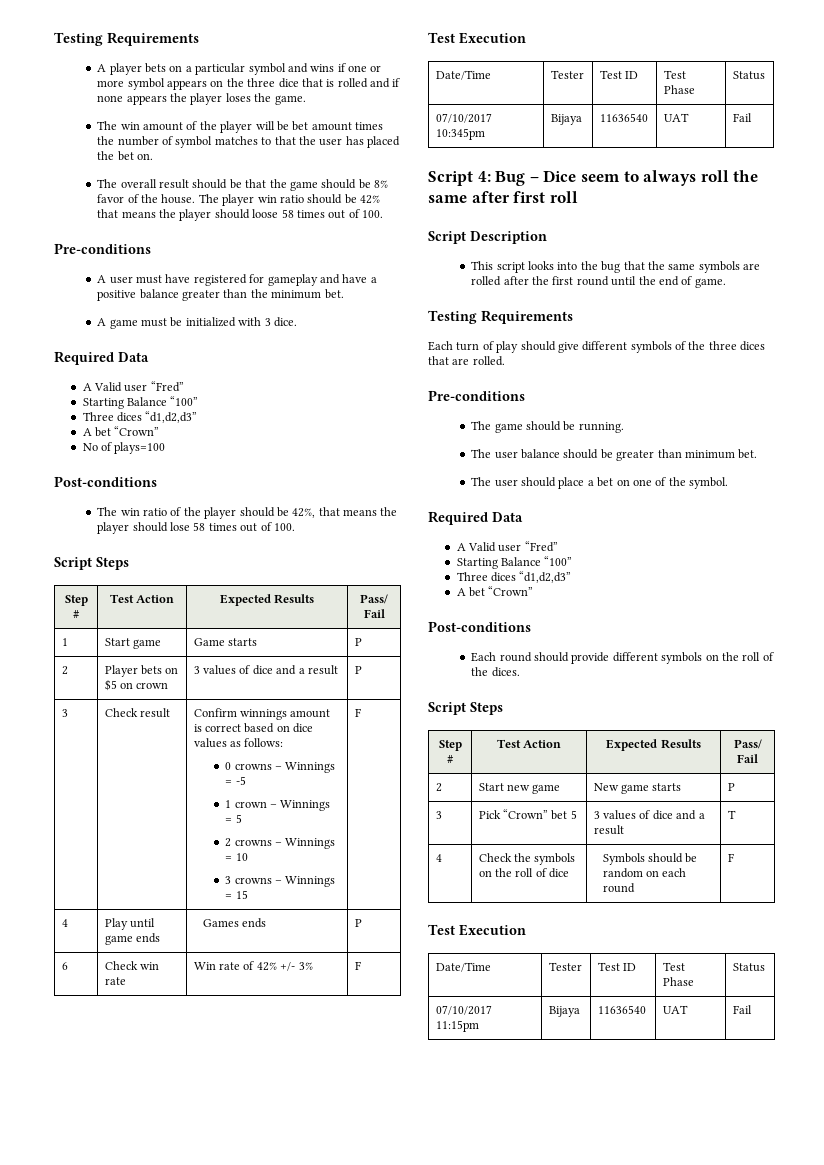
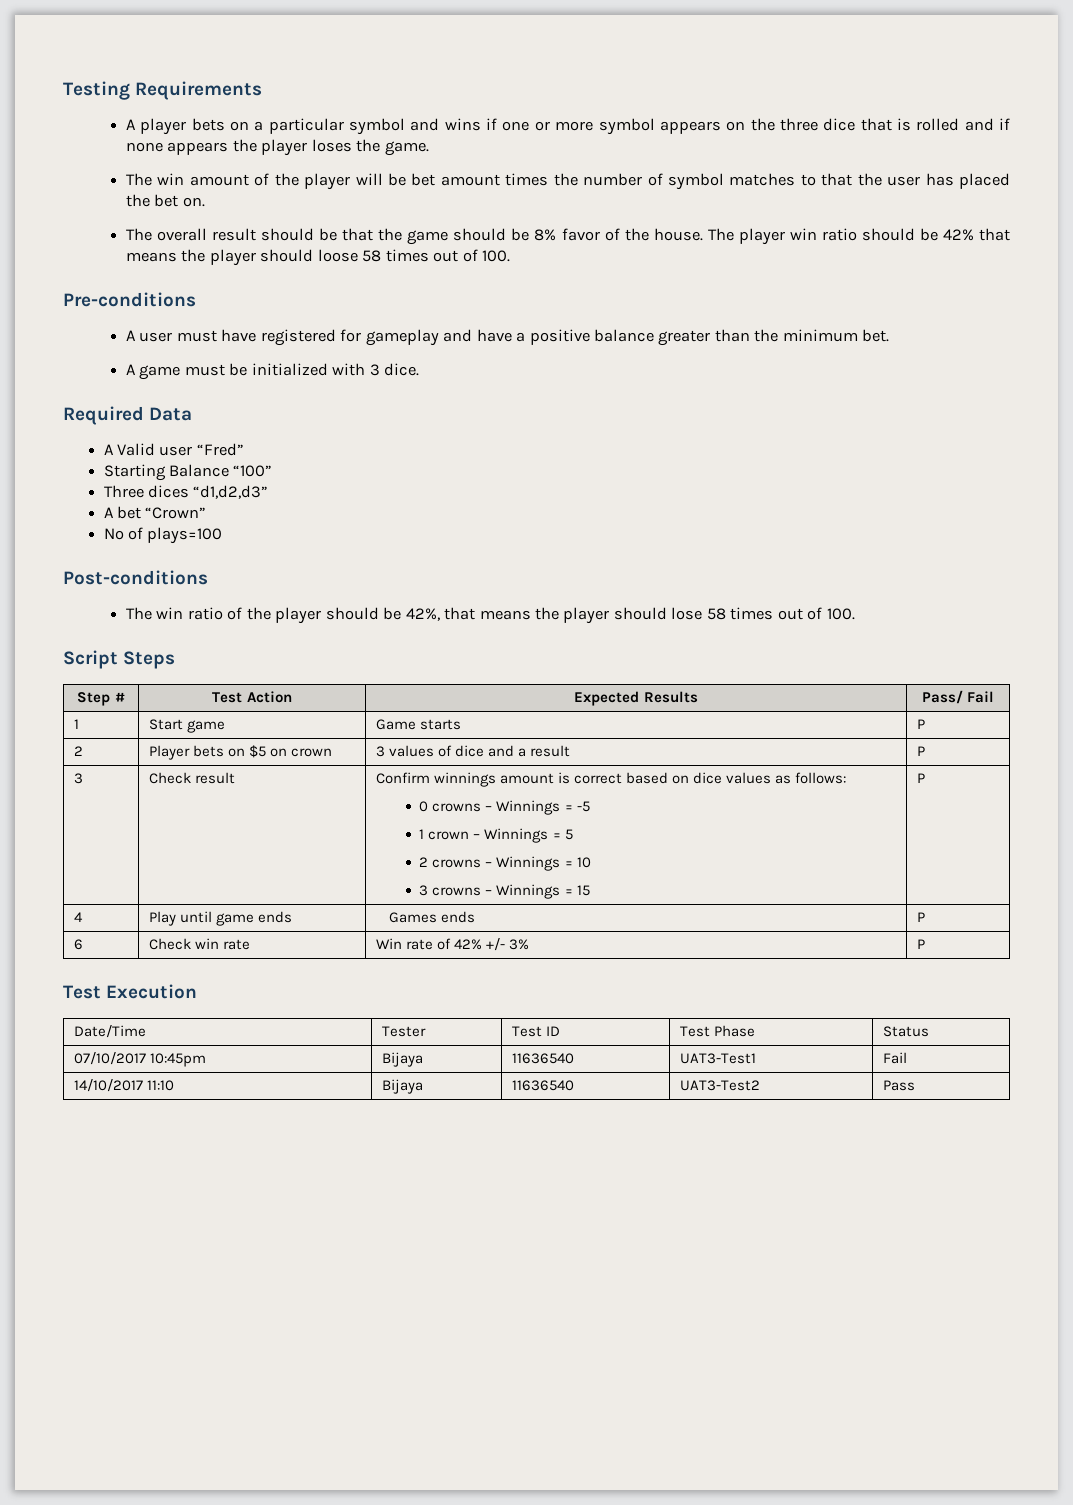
[354,708,361,717] F -> [916,773,925,783] P
[354,961,361,970] F -> [916,939,925,949] P
[435,128,485,140] [550,114,582,125] [599,113,648,122] [663,113,689,122] [732,113,752,122] [428,170,759,186] [428,191,578,203] [428,231,547,244] [471,261,761,273] [471,276,726,288] [428,310,573,324] [428,341,766,353] [428,356,505,366] [428,390,525,401] [471,421,624,433] [471,449,758,461] [471,477,729,489] [428,511,523,525] [456,541,558,552] [456,556,573,569] [456,571,572,583] [456,586,534,597] [428,621,531,632] [471,652,774,664] [471,667,520,677] [428,702,503,715] [438,740,462,751] [447,755,454,763] [496,739,562,748] [606,739,701,751] [733,739,762,749] [737,754,758,763] [435,783,442,792] [478,783,561,794] [593,783,682,794] [727,783,735,791] [435,811,442,819] [478,809,577,820] [593,810,705,820] [593,825,624,835] [727,810,736,819] [435,854,442,862] [478,853,576,865] [478,868,570,878] [602,853,698,865] [602,868,687,878] [602,883,635,893] [727,853,734,862] [428,924,526,936] [435,962,491,972] [548,962,582,971] [597,962,637,971] [662,962,685,971] [662,977,694,986] [732,963,765,972] [435,1005,492,1015] [435,1020,479,1032] [548,1006,580,1017] [597,1005,646,1014] [662,1005,688,1014] [732,1005,752,1014] 10:345pm | Bijaya | 11636540 | UAT | Fail // Script 4: Bug – Dice seem to always roll the same after first roll // Script Description // This script looks into the bug that the same symbols are rolled after the first round until the end of game. // Testing Requirements // Each turn of play should give different symbols of the three dices that are rolled. // Pre-conditions // The game should be running. // The user balance should be greater than minimum bet. // The user should place a bet on one of the symbol. // Required Data // A Valid user “Fred” // Starting Balance “100” // Three dices “d1,d2,d3” // A bet “Crown” // Post-conditions // Each round should provide different symbols on the roll of the dices. // Script Steps // Step # | Test Action | Expected Results | Pass/ Fail // 2 | Start new game | New game starts | P // 3 | Pick “Crown” bet 5 | 3 values of dice and a result | T // 4 | Check the symbols on the roll of dice | Symbols should be random on each round | F // Test Execution // Date/Time | Tester | Test ID | Test Phase | Status // 07/10/2017 11:15pm | Bijaya | 11636540 | UAT | Fail -> [149,1053,206,1067] [381,1052,423,1067] [511,1053,574,1064] [679,1053,756,1064] [882,1052,907,1064] [73,1079,174,1092] [381,1079,423,1094] [511,1080,574,1091] [679,1080,760,1091] [882,1080,915,1091] 10:45pm | Bijaya | 11636540 | UAT3-Test1 | Fail // 14/10/2017 11:10 | Bijaya | 11636540 | UAT3-Test2 | Pass

